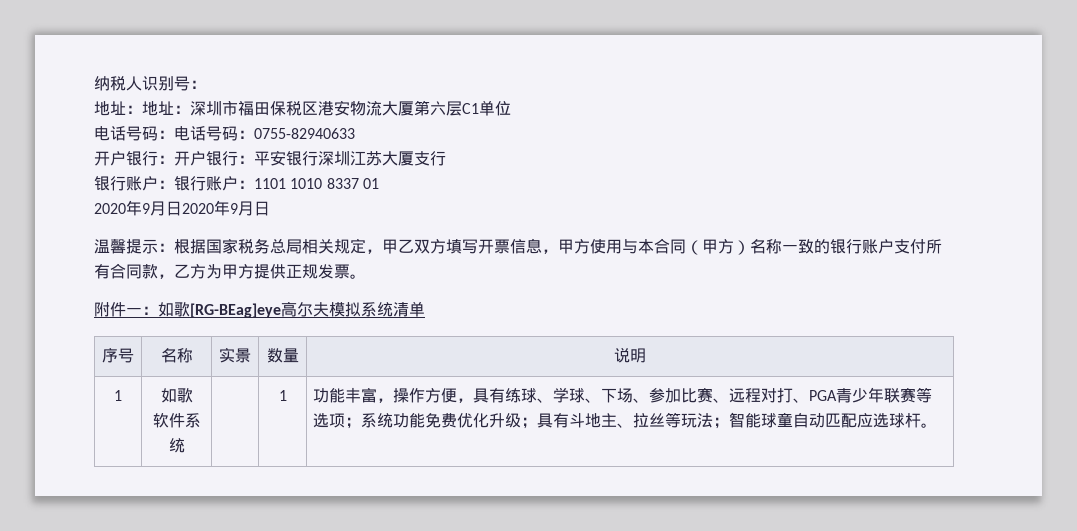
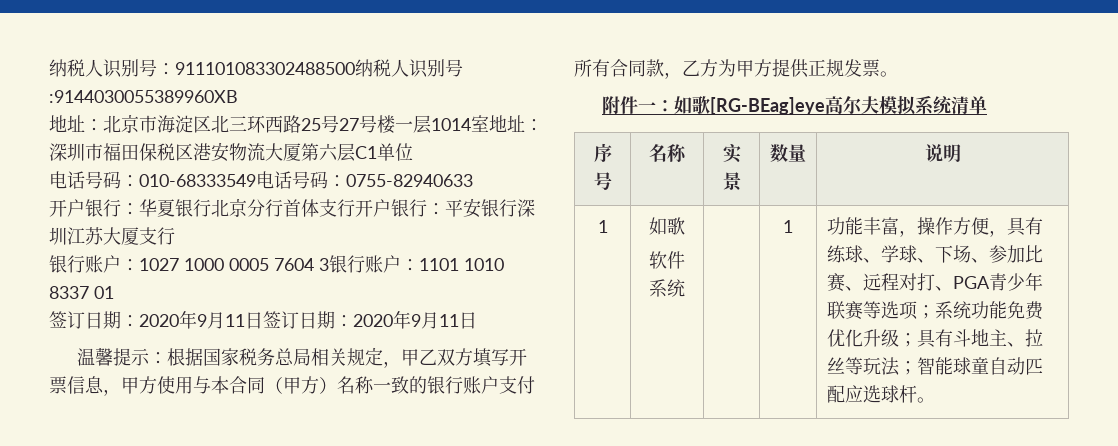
[94,101,142,116] // 地址： -> [175,59,463,78] [49,90,238,103] [49,115,489,134] 911101083302488500纳税人识别号:9144030055389960XB // 地址：北京市海淀区北三环西路25号27号楼一层1014室
(174, 134) none -> [139,174,256,187] 010-68333549
(174, 159) none -> [139,199,355,217] 华夏银行北京分行首体支行
(174, 184) none -> [139,258,329,271] 1027 1000 0005 7604 3
[94,200,254,216] 2020年9月日2020年9月 -> [49,310,459,329] 签订日期：2020年9月11日签订日期：2020年9月11

